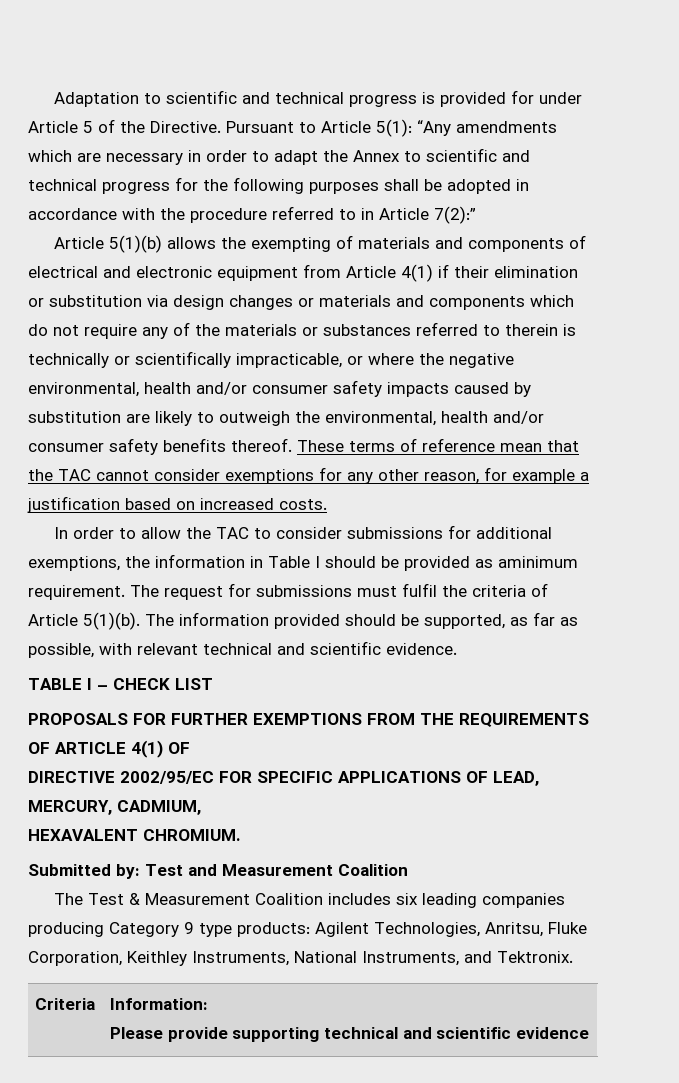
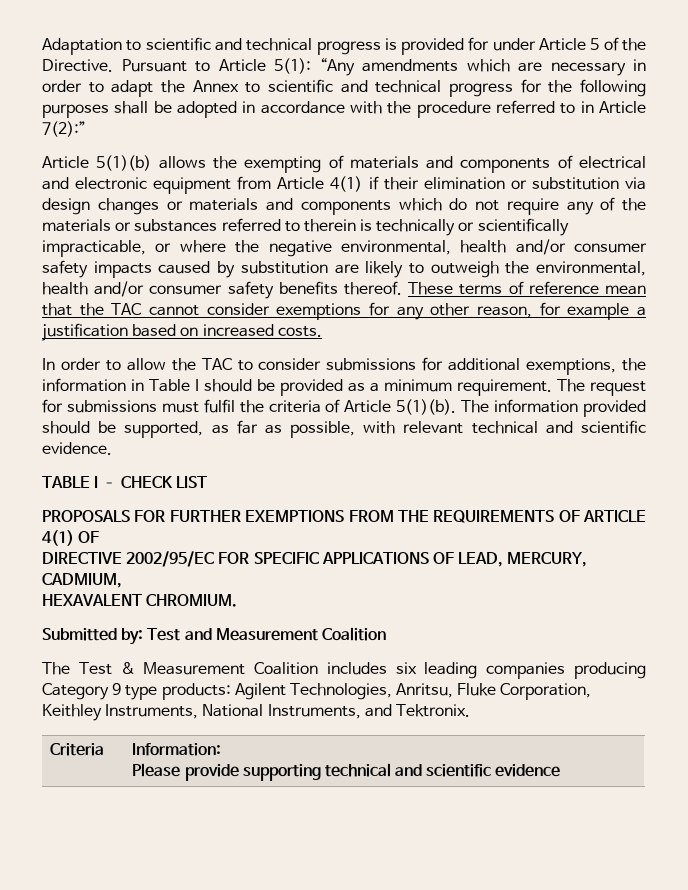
[498,556,578,568] aminimum -> [369,379,452,392] a minimum

